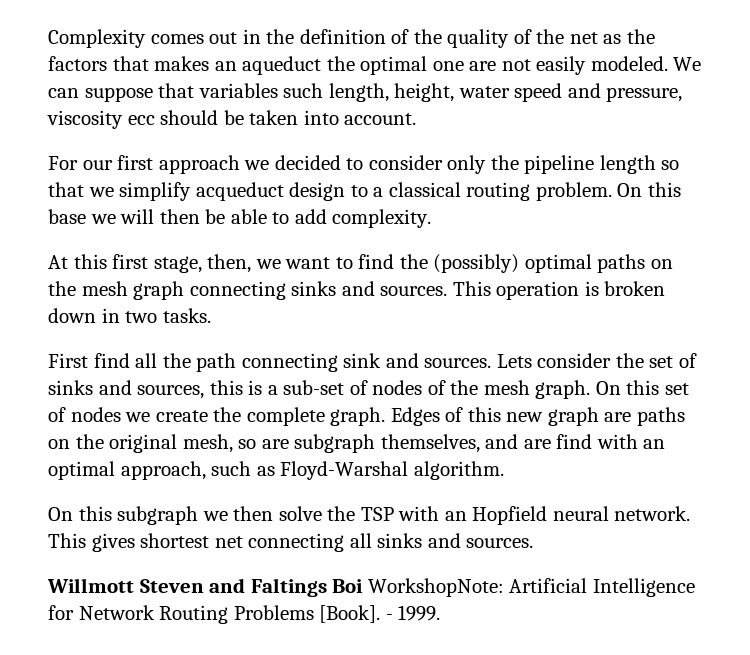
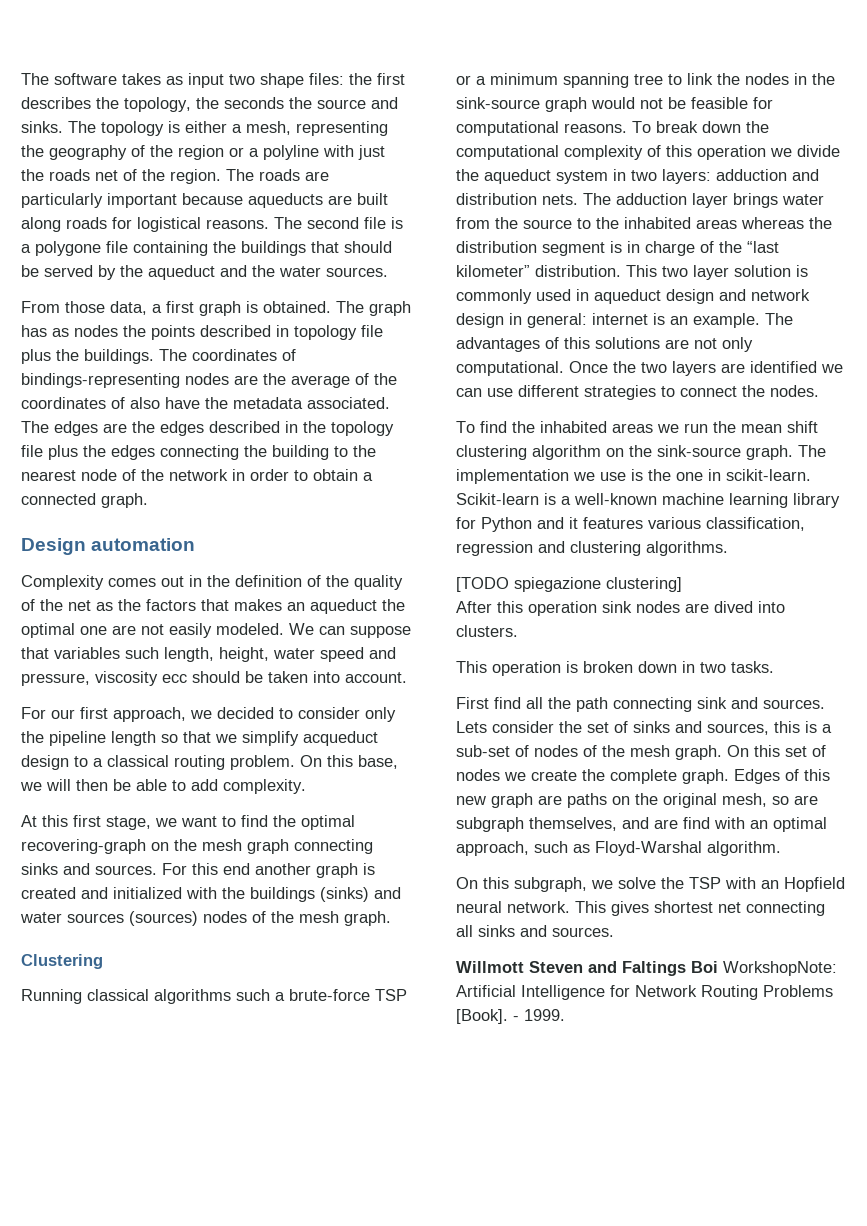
(48, 38) none -> [21,73,405,88] [21,97,398,112] [21,121,388,136] [21,145,385,160] [21,169,329,184] [21,193,388,208] [21,217,403,232] [21,241,392,256] [21,265,388,280] [21,301,411,316] [21,325,383,340] [21,349,296,364] [21,373,397,388] [21,397,390,409] [21,421,394,436] [21,445,376,460] [21,469,373,481] [21,493,148,508] [21,538,196,555] The software takes as input two shape files: the first describes the topology, the seconds the source and sinks. The topology is either a mesh, representing the geography of the region or a polyline with just the roads net of the region. The roads are particularly important because aqueducts are built along roads for logistical reasons. The second file is a polygone file containing the buildings that should be served by the aqueduct and the water sources. // From those data, a first graph is obtained. The graph has as nodes the points described in topology file plus the buildings. The coordinates of bindings-representing nodes are the average of the coordinates of also have the metadata associated. The edges are the edges described in the topology file plus the edges connecting the building to the nearest node of the network in order to obtain a connected graph. // Design automation //
[158,155,240,174] approach -> [113,707,186,722] approach,
[48,209,86,224] base -> [358,755,398,769] base,
[207,254,252,273] then, -> (151, 823) none
[433,254,646,273] (possibly) optimal paths -> [301,815,355,830] [21,839,146,854] optimal recovering-graph
(448, 291) none -> [162,863,375,878] [21,887,401,902] [20,911,391,926] [21,954,103,969] [21,989,407,1004] [456,73,835,88] [456,97,773,112] [456,121,769,136] [456,145,840,160] [456,169,819,184] [456,193,824,208] [456,217,832,229] [456,241,779,256] [456,265,808,280] [456,289,810,304] [456,313,793,328] [456,337,753,352] [456,361,843,376] [456,385,819,400] [456,421,818,433] [456,445,826,460] [456,469,811,484] [456,493,840,508] [456,517,805,532] [456,541,728,556] [456,577,682,592] [456,601,785,616] [456,625,518,637] For this end another graph is created and initialized with the buildings (sinks) and water sources (sources) nodes of the mesh graph. // Clustering // Running classical algorithms such a brute-force TSP or a minimum spanning tree to link the nodes in the sink-source graph would not be feasible for computational reasons. To break down the computational complexity of this operation we divide the aqueduct system in two layers: adduction and distribution nets. The adduction layer brings water from the source to the inhabited areas whereas the distribution segment is in charge of the “last kilometer” distribution. This two layer solution is commonly used in aqueduct design and network design in general: internet is an example. The advantages of this solutions are not only computational. Once the two layers are identified we can use different strategies to connect the nodes. // To find the inhabited areas we run the mean shift clustering algorithm on the sink-source graph. The implementation we use is the one in scikit-learn. Scikit-learn is a well-known machine learning library for Python and it features various classification, regression and clustering algorithms. // [TODO spiegazione clustering] // After this operation sink nodes are dived into clusters. //
[117,506,274,525] subgraph we then -> [514,877,613,892] subgraph, we

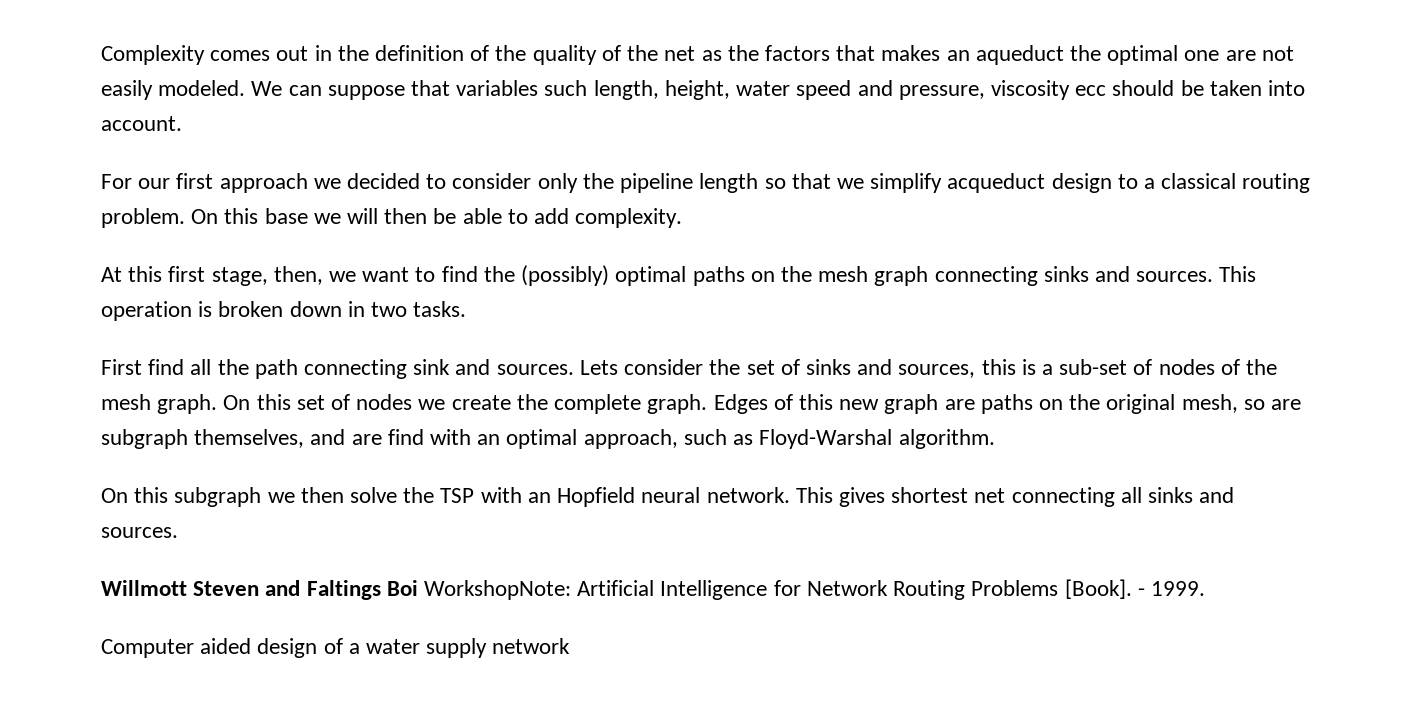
[21,73,405,88] [21,97,398,112] [21,121,388,136] [21,145,385,160] [21,169,329,184] [21,193,388,208] [21,217,403,232] [21,241,392,256] [21,265,388,280] [21,301,411,316] [21,325,383,340] [21,349,296,364] [21,373,397,388] [21,397,390,409] [21,421,394,436] [21,445,376,460] [21,469,373,481] [21,493,148,508] [21,538,196,555] The software takes as input two shape files: the first describes the topology, the seconds the source and sinks. The topology is either a mesh, representing the geography of the region or a polyline with just the roads net of the region. The roads are particularly important because aqueducts are built along roads for logistical reasons. The second file is a polygone file containing the buildings that should be served by the aqueduct and the water sources. // From those data, a first graph is obtained. The graph has as nodes the points described in topology file plus the buildings. The coordinates of bindings-representing nodes are the average of the coordinates of also have the metadata associated. The edges are the edges described in the topology file plus the edges connecting the building to the nearest node of the network in order to obtain a connected graph. // Design automation // -> (101, 55) none
[113,707,186,722] approach, -> [219,173,308,193] approach
[358,755,398,769] base, -> [264,208,308,224] base
(151, 823) none -> [273,266,323,285] then,
[301,815,355,830] [21,839,146,854] optimal recovering-graph -> [521,265,745,286] (possibly) optimal paths
[162,863,375,878] [21,887,401,902] [20,911,391,926] [21,954,103,969] [21,989,407,1004] [456,73,835,88] [456,97,773,112] [456,121,769,136] [456,145,840,160] [456,169,819,184] [456,193,824,208] [456,217,832,229] [456,241,779,256] [456,265,808,280] [456,289,810,304] [456,313,793,328] [456,337,753,352] [456,361,843,376] [456,385,819,400] [456,421,818,433] [456,445,826,460] [456,469,811,484] [456,493,840,508] [456,517,805,532] [456,541,728,556] [456,577,682,592] [456,601,785,616] [456,625,518,637] For this end another graph is created and initialized with the buildings (sinks) and water sources (sources) nodes of the mesh graph. // Clustering // Running classical algorithms such a brute-force TSP or a minimum spanning tree to link the nodes in the sink-source graph would not be feasible for computational reasons. To break down the computational complexity of this operation we divide the aqueduct system in two layers: adduction and distribution nets. The adduction layer brings water from the source to the inhabited areas whereas the distribution segment is in charge of the “last kilometer” distribution. This two layer solution is commonly used in aqueduct design and network design in general: internet is an example. The advantages of this solutions are not only computational. Once the two layers are identified we can use different strategies to connect the nodes. // To find the inhabited areas we run the mean shift clustering algorithm on the sink-source graph. The implementation we use is the one in scikit-learn. Scikit-learn is a well-known machine learning library for Python and it features various classification, regression and clustering algorithms. // [TODO spiegazione clustering] // After this operation sink nodes are dived into clusters. // -> (1214, 276) none
[514,877,613,892] subgraph, we -> [174,487,344,507] subgraph we then
(565, 1015) none -> [101,638,571,658] // Computer aided design of a water supply network

